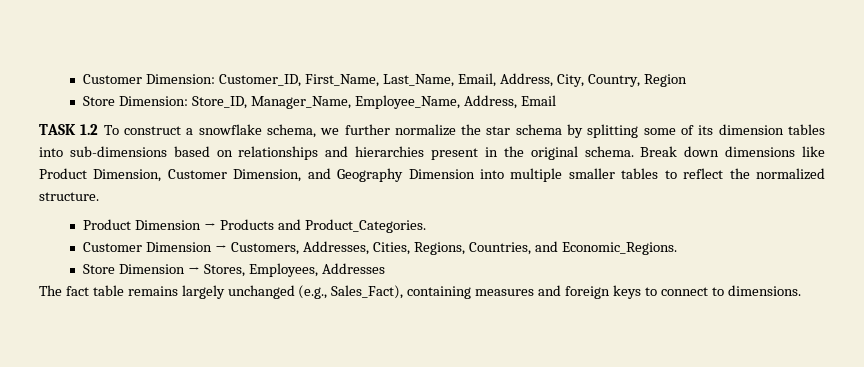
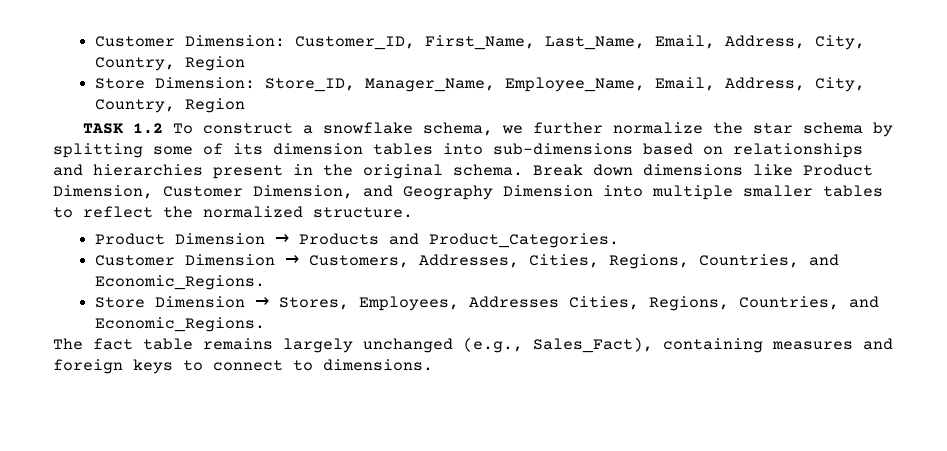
[463,95,556,109] Address, Email -> [654,77,865,92] [94,98,245,113] Email, Address, City, Country, Region
(385, 268) none -> [568,296,879,311] [94,317,265,332] Cities, Regions, Countries, and Economic_Regions.

